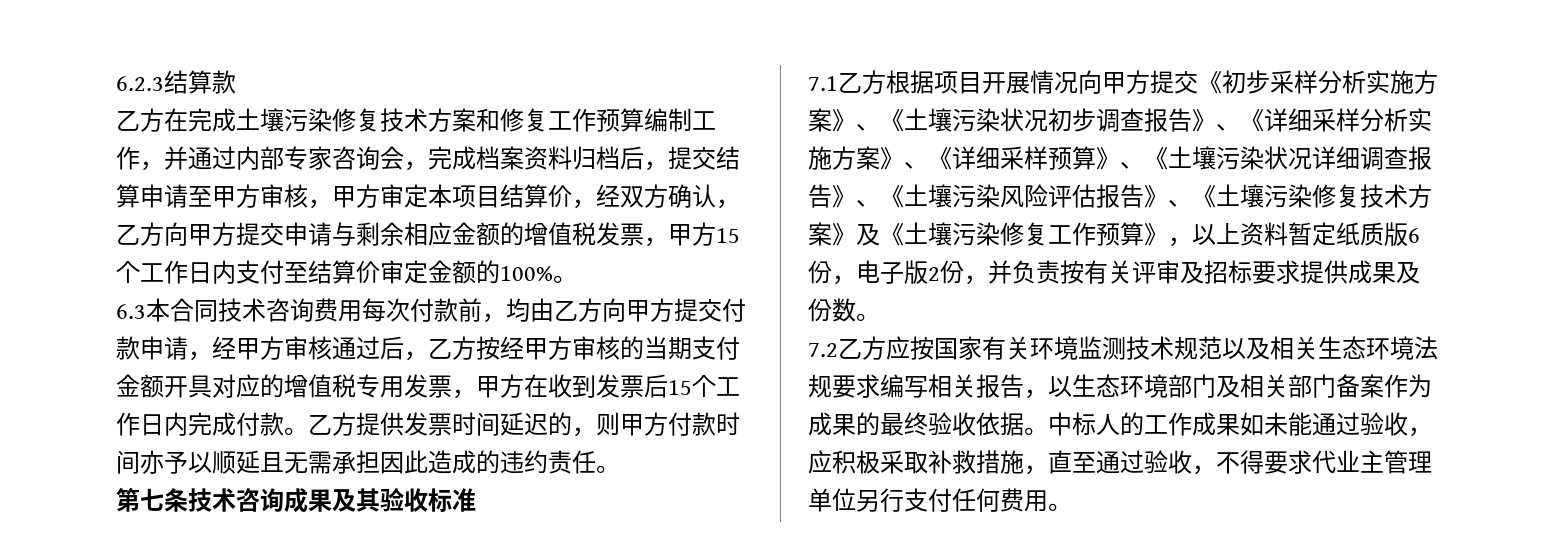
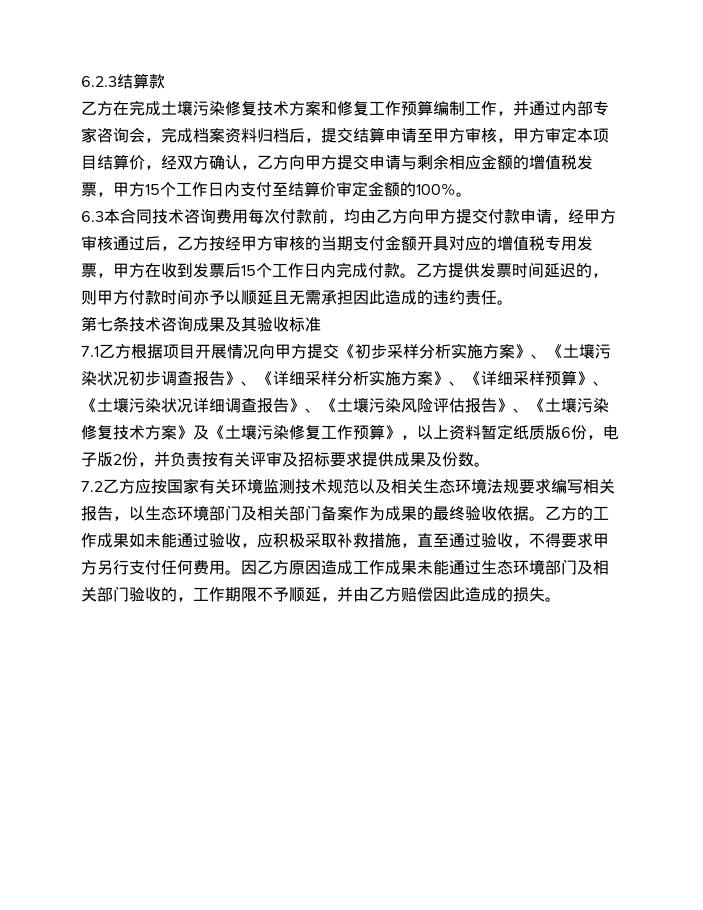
[1048,412,1120,436] 中标人 -> [545,506,577,521] 乙方
[1312,450,1432,474] [808,488,856,512] 代业主管理单位 -> [593,533,609,548] [81,560,97,575] 甲方
(1072, 507) none -> [241,559,609,575] [81,586,561,602] 因乙方原因造成工作成果未能通过生态环境部门及相关部门验收的，工作期限不予顺延，并由乙方赔偿因此造成的损失。

